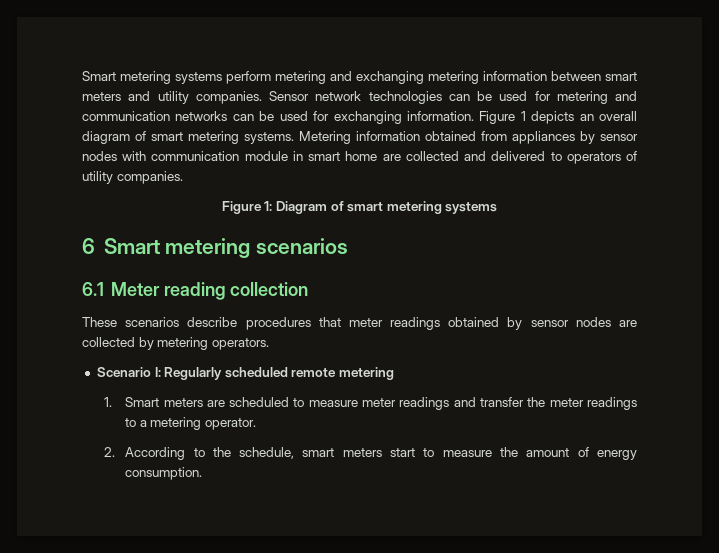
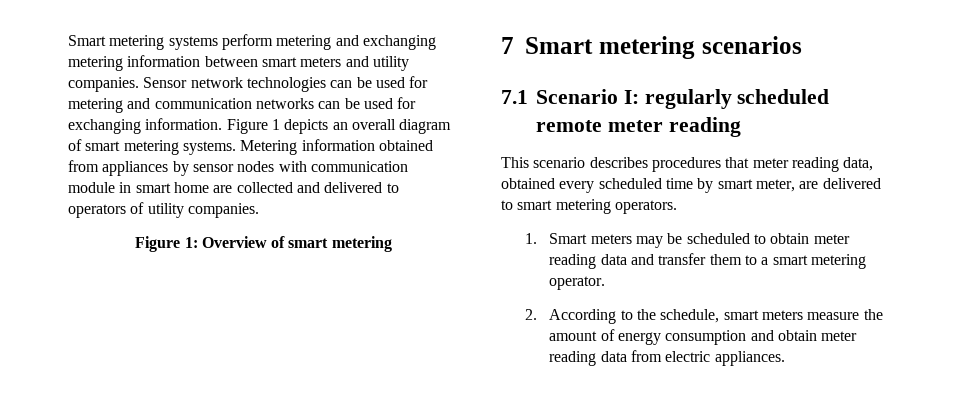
[275,201,498,214] [82,238,95,254] Diagram of smart metering systems // 6 -> [201,236,392,252] [501,37,514,54] Overview of smart metering // 7
[82,282,309,300] [82,317,637,330] [82,337,269,350] [96,367,395,380] [103,397,638,410] 6.1 Meter reading collection // These scenarios describe procedures that meter readings obtained by sensor nodes are collected by metering operators. // Scenario I: Regularly scheduled remote metering // 1. Smart meters are scheduled to measure meter readings and transfer the meter readings -> [501,89,830,109] [536,117,741,137] [501,157,874,172] [501,178,881,193] [501,199,677,214] [525,233,850,248] [549,253,742,269] 7.1 Scenario I: regularly scheduled remote meter reading // This scenario describes procedures that meter reading data, obtained every scheduled time by smart meter, are delivered to smart metering operators. // 1. Smart meters may be scheduled to obtain meter reading data and transfer them
(147, 423) none -> [772,255,808,265] smart
[390,448,435,457] start to -> (804, 315) none
[125,467,203,480] consumption. -> [665,330,858,345] [549,350,785,366] consumption and obtain meter reading data from electric appliances.

